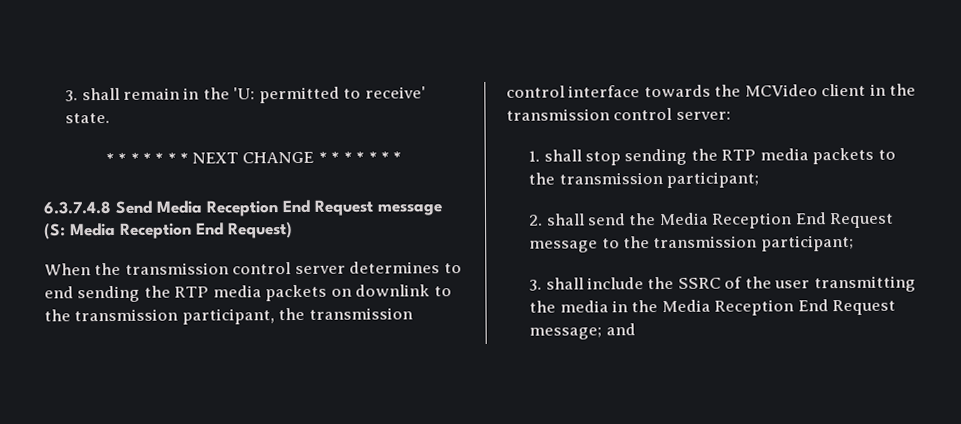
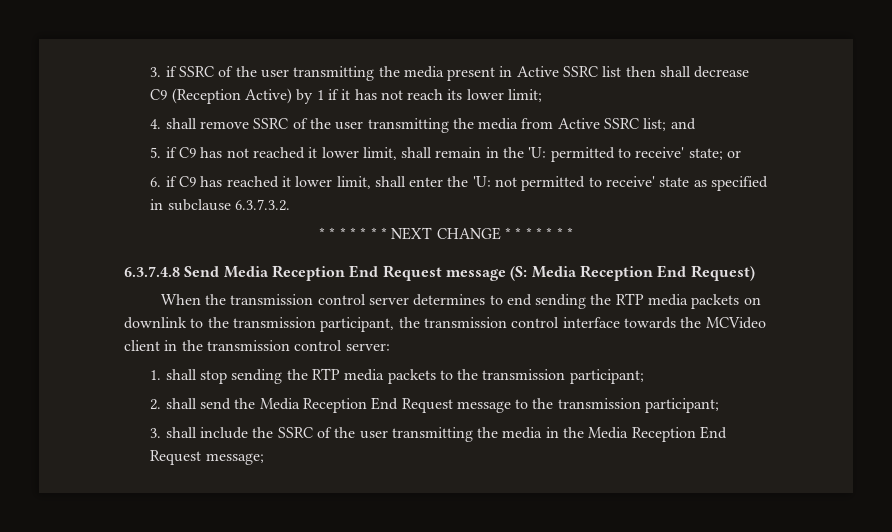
[65,90,79,102] 3. -> [150,66,750,81] [150,88,543,104] [150,118,696,133] [150,147,397,160] 3. if SSRC of the user transmitting the media present in Active SSRC list then shall decrease C9 (Reception Active) by 1 if it has not reach its lower limit; // 4. shall remove SSRC of the user transmitting the media from Active SSRC list; and // 5. if C9 has not reached it lower limit,
[65,113,111,124] state. -> [688,148,742,160] [150,176,769,191] [150,199,290,211] state; or // 6. if C9 has reached it lower limit, shall enter the 'U: not permitted to receive' state as specified in subclause 6.3.7.3.2.
[605,323,636,336] and -> (264, 459) none

